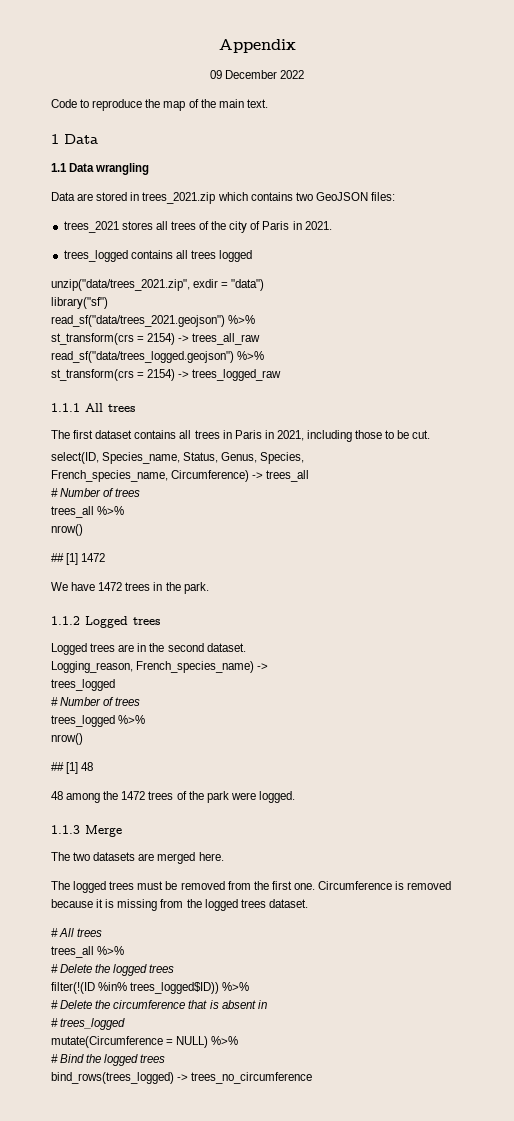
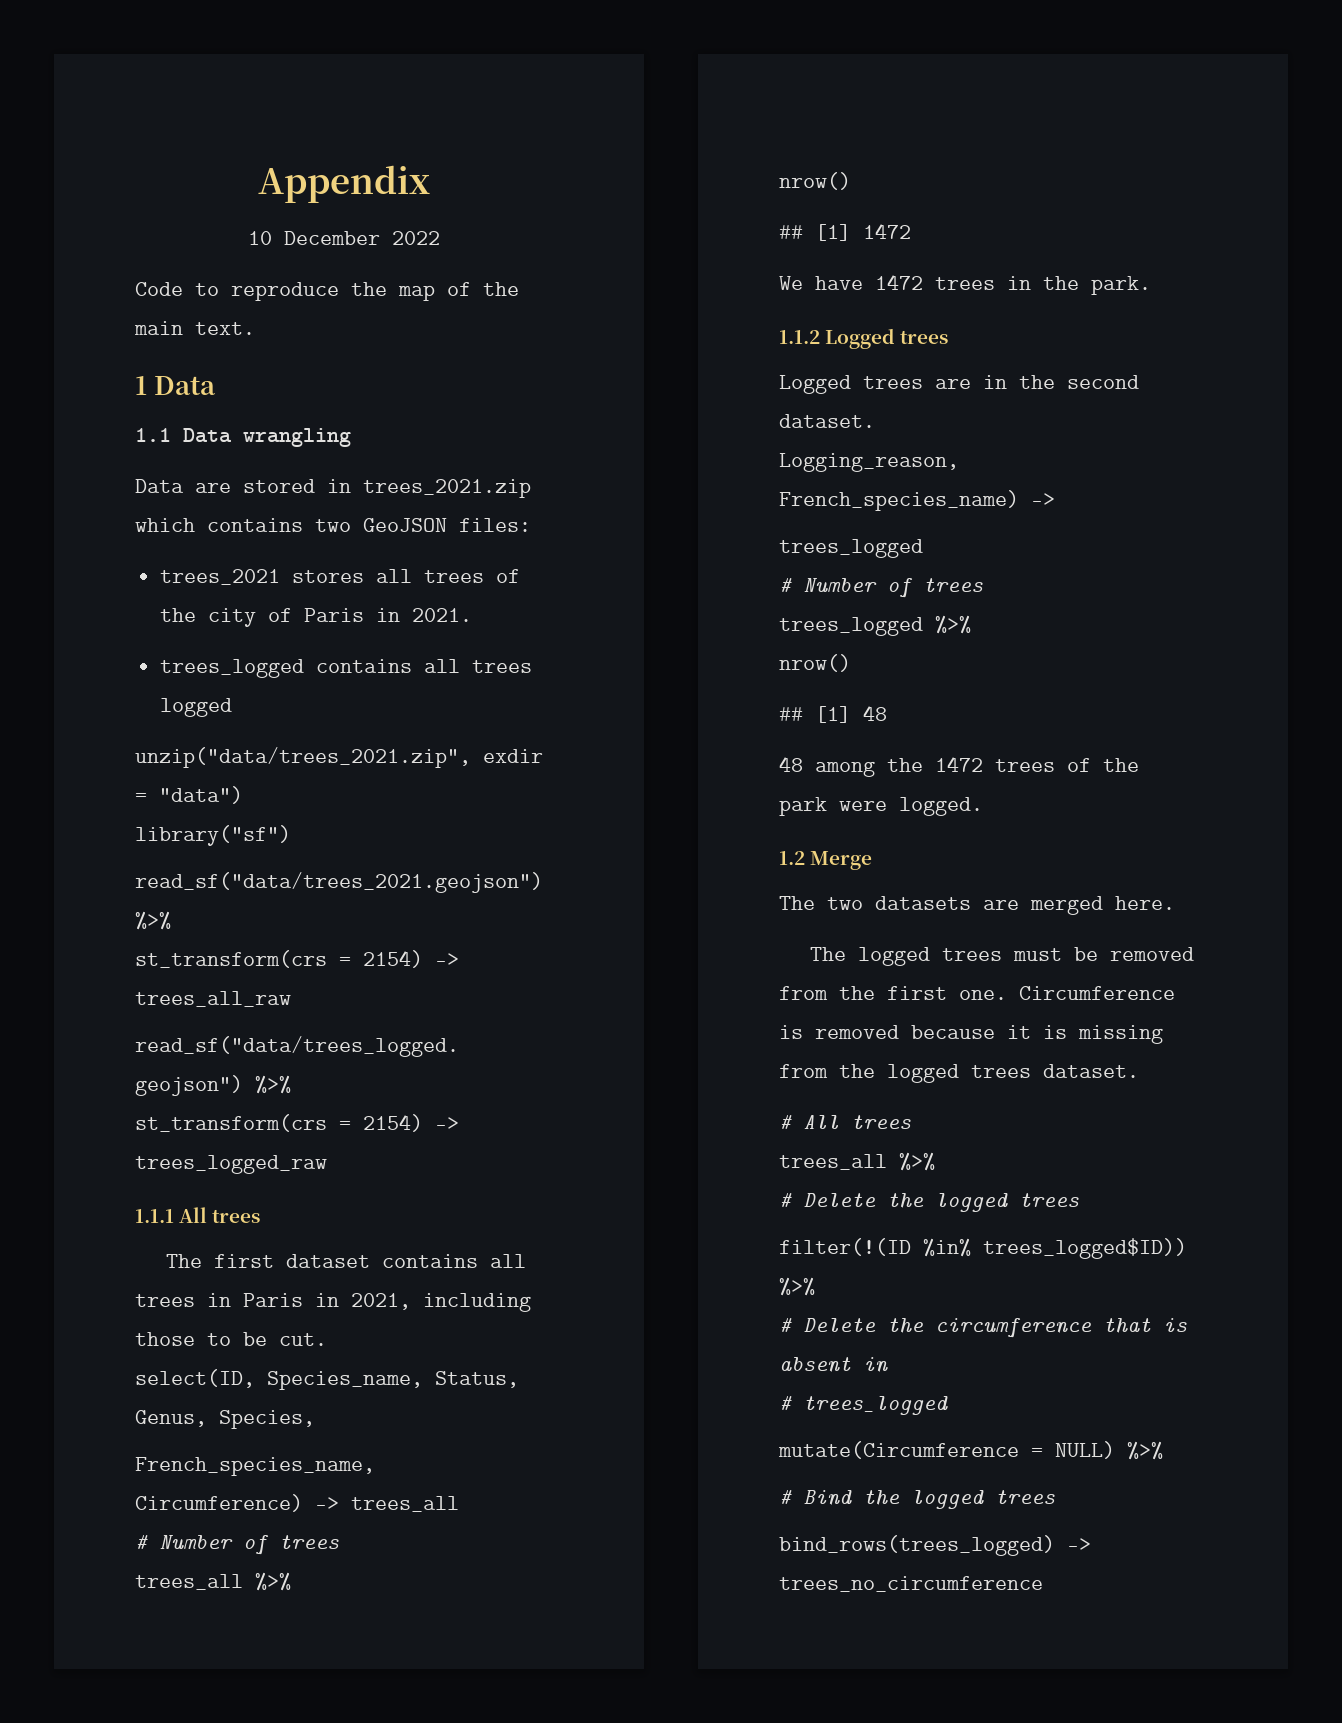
[209,70,222,79] 09 -> [248,231,272,245] 10
[51,825,80,834] 1.1.3 -> [779,851,805,865] 1.2

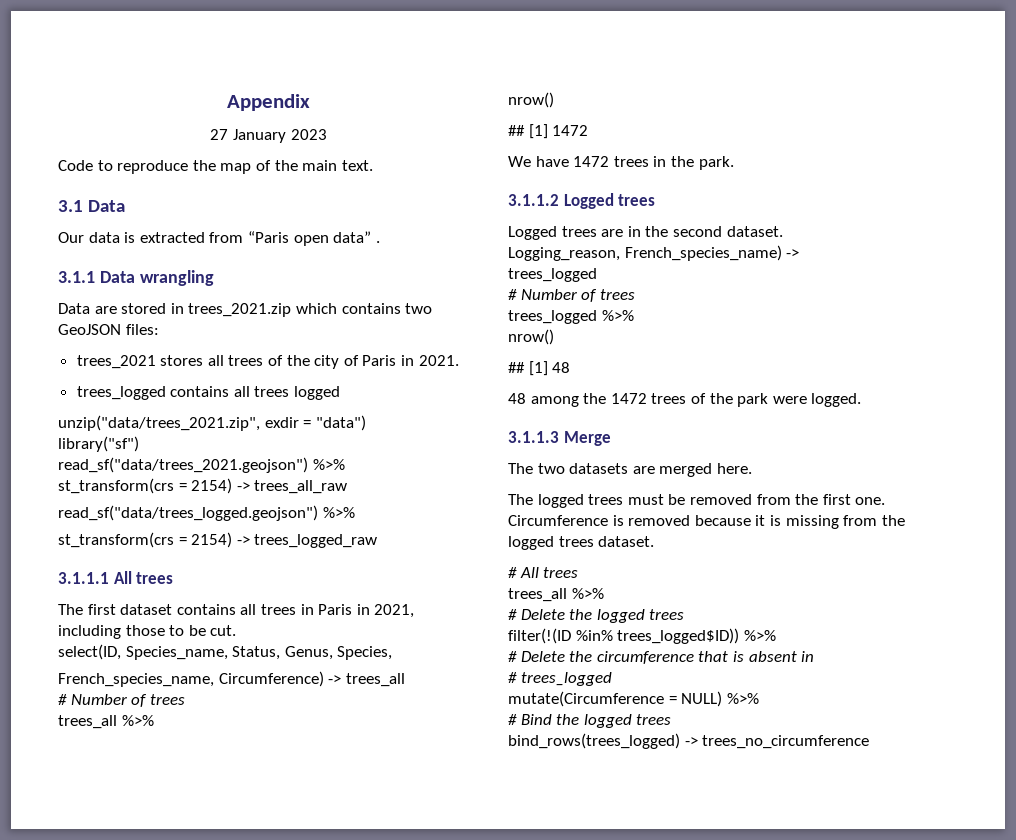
[248,231,440,245] 10 December 2022 -> [210,129,327,143] 27 January 2023
[135,376,147,395] 1 -> [58,200,83,212] 3.1
[135,428,171,442] 1.1 -> [58,231,380,246] [58,271,95,283] Our data is extracted from “Paris open data” . // 3.1.1
[135,1209,174,1223] 1.1.1 -> [58,572,109,584] 3.1.1.1
[779,330,820,344] 1.1.2 -> [508,194,559,206] 3.1.1.2
[779,851,805,865] 1.2 -> [508,431,559,443] 3.1.1.3

